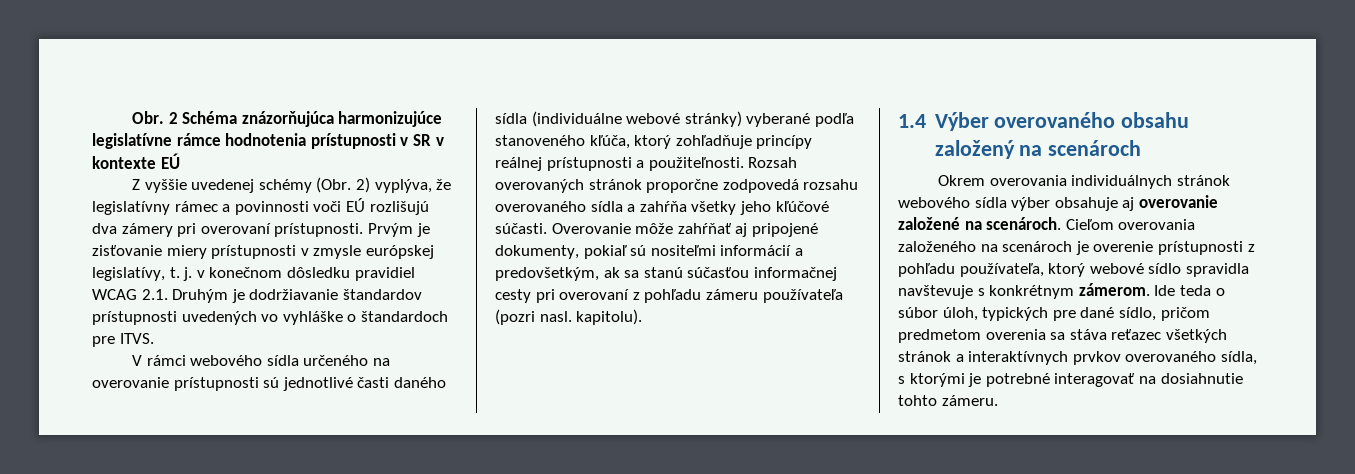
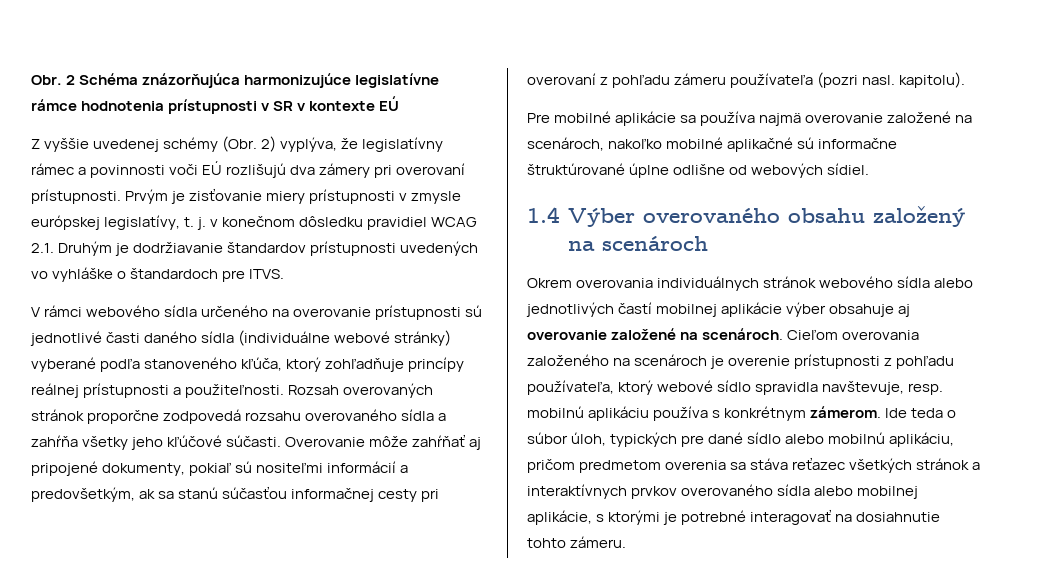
(643, 317) none -> [527,111,973,126] [527,137,898,152] [527,163,870,178] // Pre mobilné aplikácie sa používa najmä overovanie založené na scenároch, nakoľko mobilné aplikačné sú informačne štruktúrované úplne odlišne od webových sídiel.
(1007, 202) none -> [934,278,974,288] [526,302,783,317] alebo jednotlivých častí mobilnej aplikácie
[898,285,973,299] navštevuje -> [822,381,944,395] [527,406,709,421] navštevuje, resp. mobilnú aplikáciu používa
[1118,307,1156,321] sídlo, -> [747,432,955,447] sídlo alebo mobilnú aplikáciu,
[1220,351,1257,365] sídla, -> [777,484,919,499] [527,510,592,525] sídla alebo mobilnej aplikácie,

